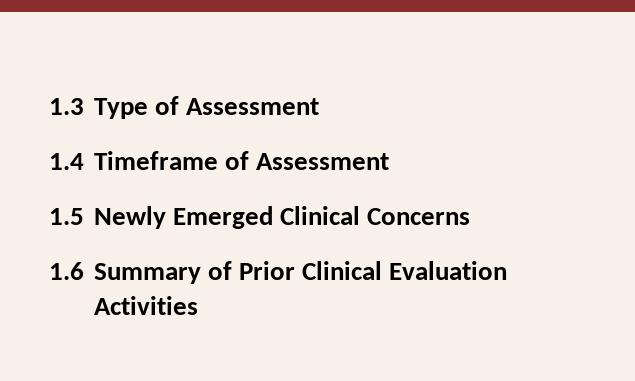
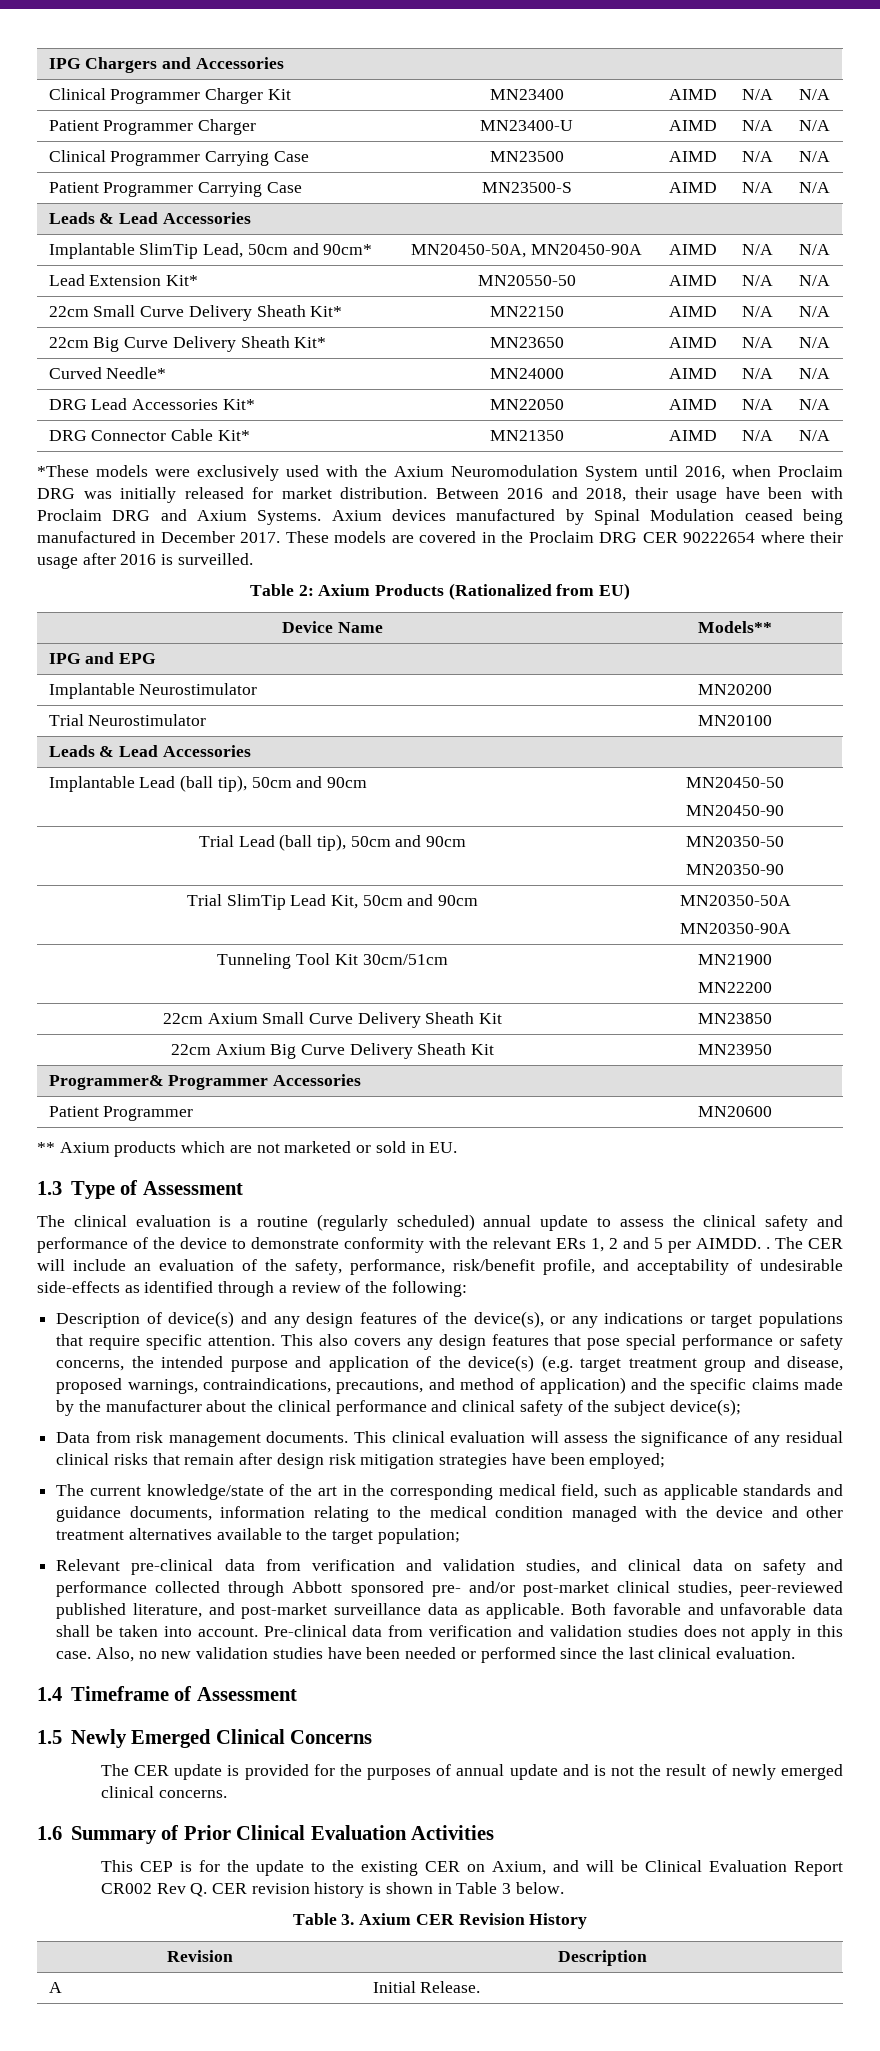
[49,96,320,119] 1.3 Type of Assessment -> [48,57,284,73] [48,88,291,104] [489,89,564,100] [669,89,717,100] [742,89,773,100] [798,89,830,100] [48,119,257,135] [480,120,573,131] [669,120,717,131] [742,120,773,131] [798,120,830,131] [48,150,309,166] [489,151,564,162] [669,151,717,162] [742,151,773,162] [798,151,830,162] [48,182,302,197] [481,182,572,193] [669,182,717,193] [742,182,773,193] [798,182,830,193] [48,212,251,224] [48,243,373,259] [411,244,642,258] [669,244,717,255] [742,244,773,255] [798,244,830,255] [48,274,199,286] [477,275,576,286] [669,275,717,286] [742,275,773,286] [798,275,830,286] [48,305,343,321] [489,306,564,317] [669,306,717,317] [742,306,773,317] [798,306,830,317] [48,336,327,352] [489,337,564,348] [669,337,717,348] [742,337,773,348] [798,337,830,348] [48,367,167,379] [489,368,564,379] [669,368,717,379] [742,368,773,379] [798,368,830,379] [48,398,255,410] [489,399,564,410] [669,399,717,410] [742,399,773,410] [798,399,830,410] [48,429,250,441] [489,430,564,441] [669,430,717,441] [742,430,773,441] [798,430,830,441] [37,465,843,481] [37,487,843,503] [37,509,844,525] [37,531,843,543] [37,553,253,569] [249,583,631,600] [282,621,383,633] [698,621,772,633] [48,652,157,664] [48,683,258,699] [698,684,772,695] [48,714,207,726] [698,715,772,726] [48,745,251,757] [48,775,368,792] [686,777,784,788] [686,805,784,816] [198,834,467,851] [686,836,784,847] [686,864,784,875] [186,894,479,910] [679,895,791,906] [679,923,791,934] [217,953,448,969] [698,954,772,965] [698,982,772,993] [162,1012,503,1028] [698,1013,772,1024] [170,1043,495,1059] [698,1044,772,1055] [48,1074,362,1090] [48,1106,194,1121] [698,1106,772,1117] [37,1141,458,1157] [37,1180,243,1199] [37,1214,843,1231] [37,1237,843,1253] [37,1259,843,1275] [37,1281,467,1297] [56,1311,844,1328] [56,1334,843,1350] [56,1355,843,1372] [56,1377,844,1394] [56,1399,741,1416] [56,1431,844,1447] [56,1453,666,1469] [56,1484,843,1500] [56,1506,844,1522] [56,1528,460,1544] [56,1559,843,1575] [56,1581,843,1597] [56,1603,843,1619] [56,1625,843,1641] [56,1647,796,1663] IPG Chargers and Accessories // Clinical Programmer Charger Kit | MN23400 | AIMD | N/A | N/A // Patient Programmer Charger | MN23400-U | AIMD | N/A | N/A // Clinical Programmer Carrying Case | MN23500 | AIMD | N/A | N/A // Patient Programmer Carrying Case | MN23500-S | AIMD | N/A | N/A // Leads & Lead Accessories // Implantable SlimTip Lead, 50cm and 90cm* | MN20450-50A, MN20450-90A | AIMD | N/A | N/A // Lead Extension Kit* | MN20550-50 | AIMD | N/A | N/A // 22cm Small Curve Delivery Sheath Kit* | MN22150 | AIMD | N/A | N/A // 22cm Big Curve Delivery Sheath Kit* | MN23650 | AIMD | N/A | N/A // Curved Needle* | MN24000 | AIMD | N/A | N/A // DRG Lead Accessories Kit* | MN22050 | AIMD | N/A | N/A // DRG Connector Cable Kit* | MN21350 | AIMD | N/A | N/A // *These models were exclusively used with the Axium Neuromodulation System until 2016, when Proclaim DRG was initially released for market distribution. Between 2016 and 2018, their usage have been with Proclaim DRG and Axium Systems. Axium devices manufactured by Spinal Modulation ceased being manufactured in December 2017. These models are covered in the Proclaim DRG CER 90222654 where their usage after 2016 is surveilled. // Table 2: Axium Products (Rationalized from EU) // Device Name | Models** // IPG and EPG // Implantable Neurostimulator | MN20200 // Trial Neurostimulator | MN20100 // Leads & Lead Accessories // Implantable Lead (ball tip), 50cm and 90cm | MN20450-50 // MN20450-90 // Trial Lead (ball tip), 50cm and 90cm | MN20350-50 // MN20350-90 // Trial SlimTip Lead Kit, 50cm and 90cm | MN20350-50A // MN20350-90A // Tunneling Tool Kit 30cm/51cm | MN21900 // MN22200 // 22cm Axium Small Curve Delivery Sheath Kit | MN23850 // 22cm Axium Big Curve Delivery Sheath Kit | MN23950 // Programmer& Programmer Accessories // Patient Programmer | MN20600 // ** Axium products which are not marketed or sold in EU. // 1.3 Type of Assessment // The clinical evaluation is a routine (regularly scheduled) annual update to assess the clinical safety and performance of the device to demonstrate conformity with the relevant ERs 1, 2 and 5 per AIMDD. . The CER will include an evaluation of the safety, performance, risk/benefit profile, and acceptability of undesirable side-effects as identified through a review of the following: // Description of device(s) and any design features of the device(s), or any indications or target populations that require specific attention. This also covers any design features that pose special performance or safety concerns, the intended purpose and application of the device(s) (e.g. target treatment group and disease, proposed warnings, contraindications, precautions, and method of application) and the specific claims made by the manufacturer about the clinical performance and clinical safety of the subject device(s); // Data from risk management documents. This clinical evaluation will assess the significance of any residual clinical risks that remain after design risk mitigation strategies have been employed; // The current knowledge/state of the art in the corresponding medical field, such as applicable standards and guidance documents, information relating to the medical condition managed with the device and other treatment alternatives available to the target population; // Relevant pre-clinical data from verification and validation studies, and clinical data on safety and performance collected through Abbott sponsored pre- and/or post-market clinical studies, peer-reviewed published literature, and post-market surveillance data as applicable. Both favorable and unfavorable data shall be taken into account. Pre-clinical data from verification and validation studies does not apply in this case. Also, no new validation studies have been needed or performed since the last clinical evaluation.
(471, 216) none -> [100,1764,844,1780] [100,1786,227,1798] // The CER update is provided for the purposes of annual update and is not the result of newly emerged clinical concerns.
(198, 305) none -> [100,1860,844,1876] [100,1882,564,1898] [292,1913,588,1929] [166,1950,233,1962] [557,1950,647,1966] [48,1982,62,1993] [372,1981,481,1993] // This CEP is for the update to the existing CER on Axium, and will be Clinical Evaluation Report CR002 Rev Q. CER revision history is shown in Table 3 below. // Table 3. Axium CER Revision History // Revision | Description // A | Initial Release.

